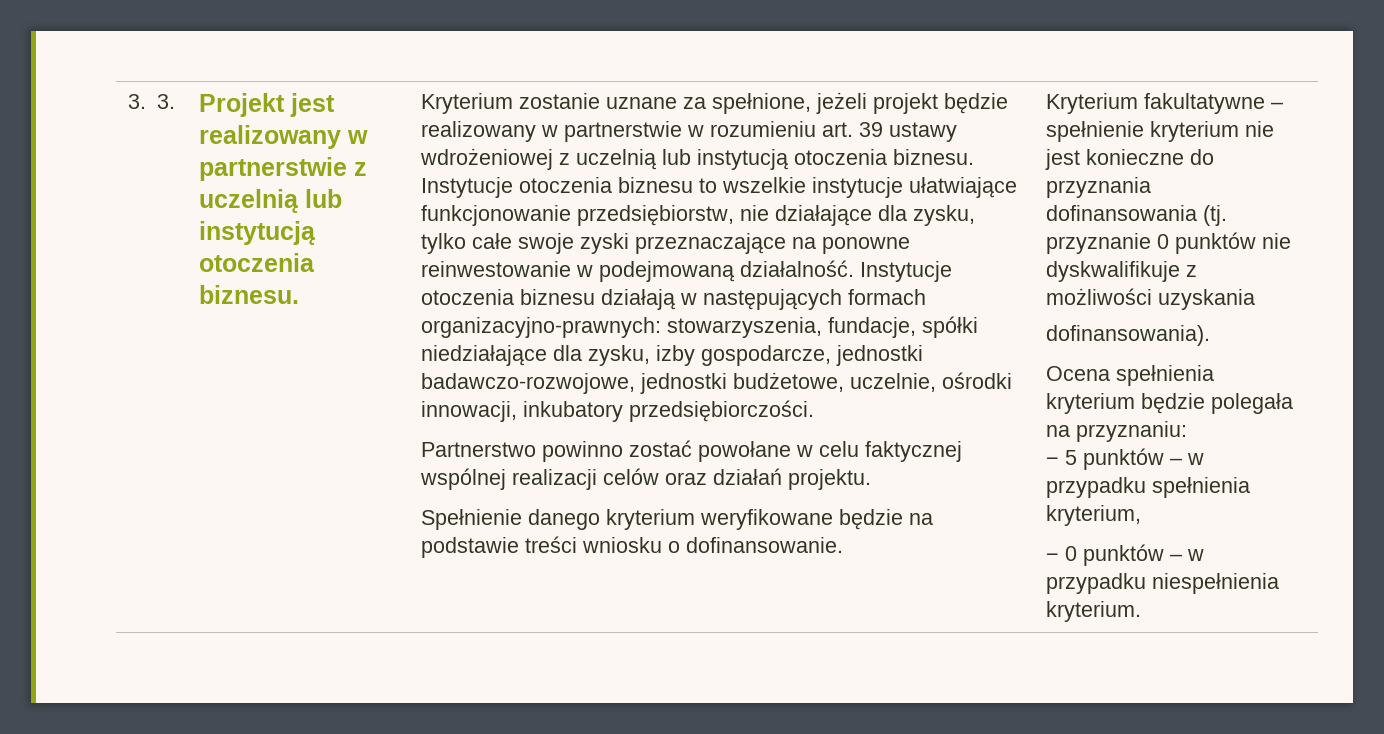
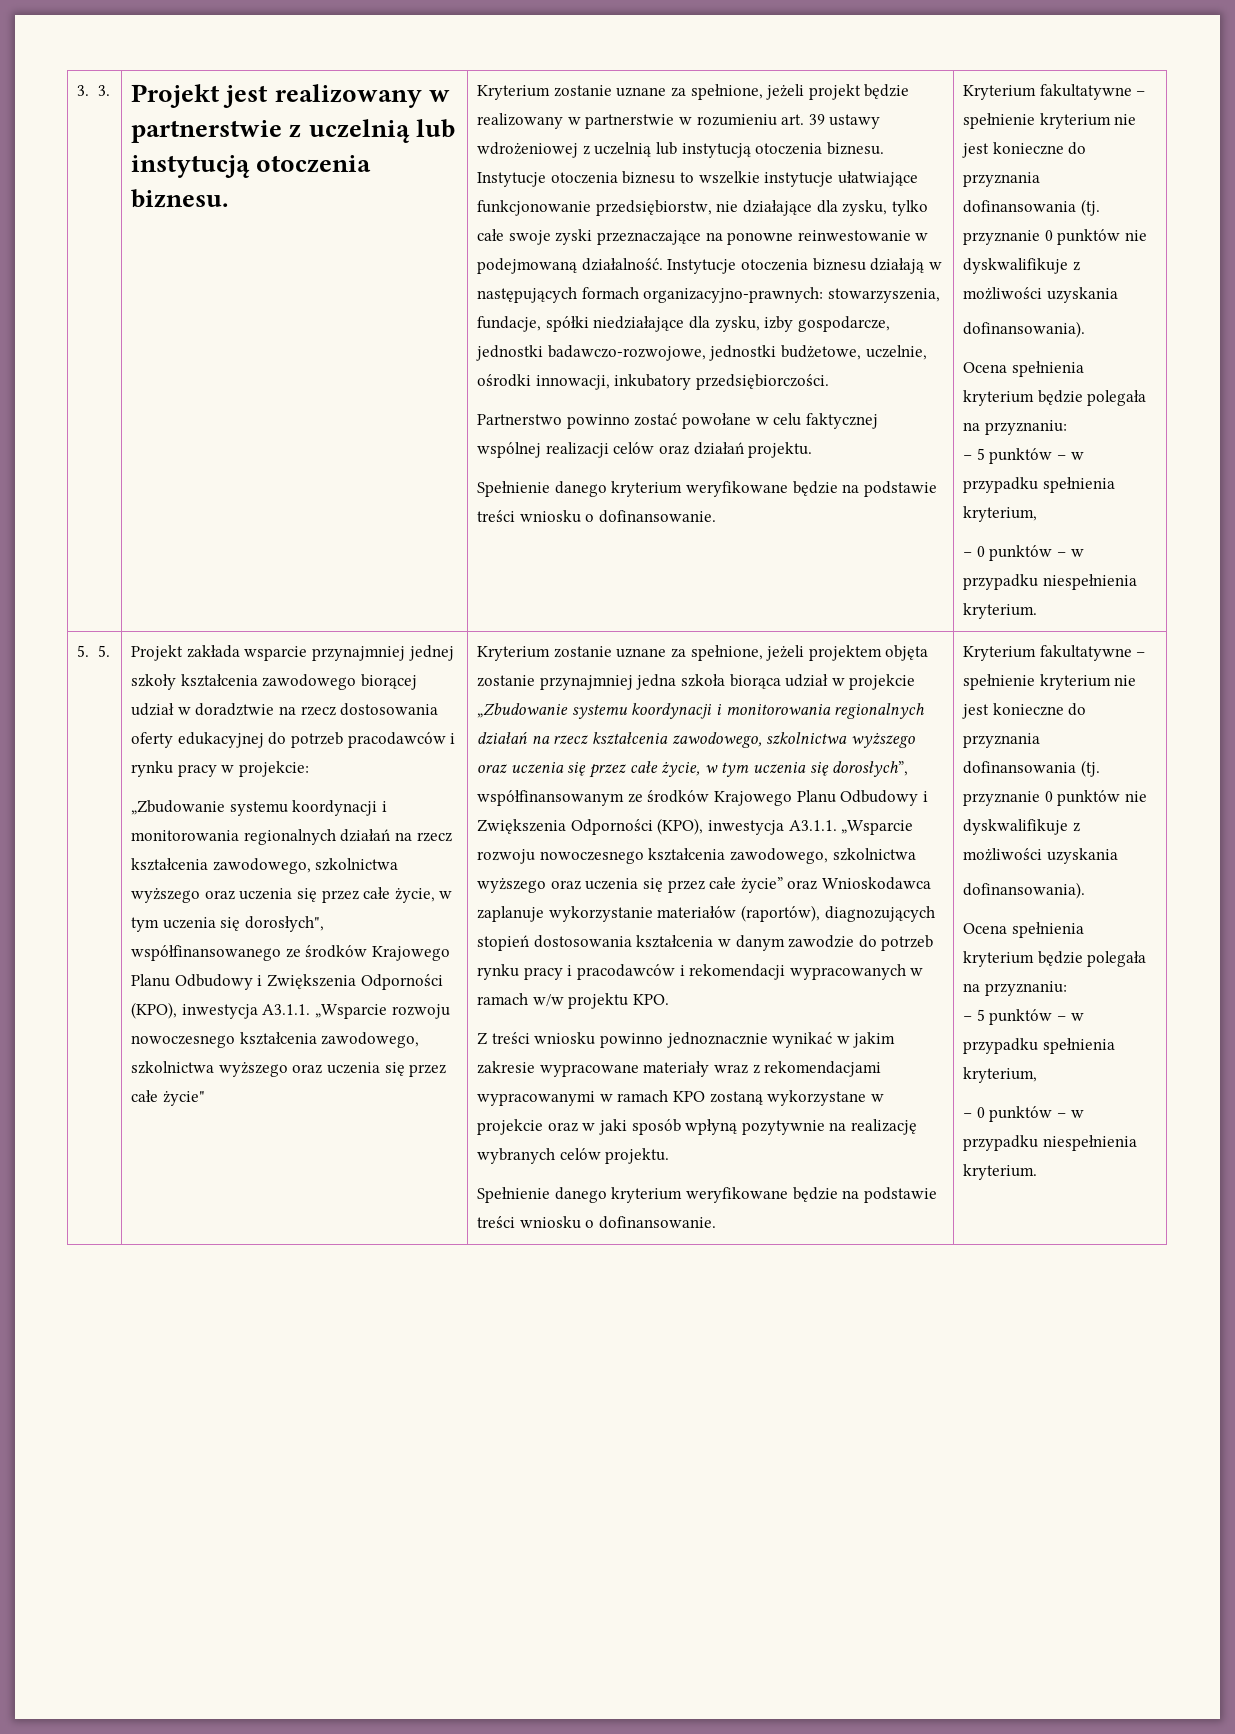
(1141, 611) none -> [77,645,110,657] [131,645,454,661] [131,674,418,690] [131,703,439,716] [131,732,456,748] [131,761,310,777] [131,800,388,816] [131,829,452,845] [131,858,399,874] [131,887,453,903] [131,916,325,932] [131,945,451,961] [131,974,443,990] [131,1002,450,1019] [131,1032,420,1048] [131,1061,447,1077] [131,1090,205,1106] [477,645,929,661] [477,674,916,690] [477,703,925,719] [477,732,915,748] [477,761,909,778] [477,790,928,806] [477,818,914,835] [477,848,916,864] [477,877,931,893] [477,905,935,922] [477,935,934,951] [477,964,924,980] [477,993,670,1009] [477,1032,896,1048] [477,1061,882,1077] [477,1090,884,1106] [477,1119,917,1135] [477,1148,670,1164] [477,1187,937,1203] [477,1216,717,1229] [963,645,1146,661] [963,674,1137,690] [962,703,1087,719] [963,733,1041,748] [963,760,1100,777] [963,790,1148,806] [963,819,1080,835] [963,848,1118,864] [963,882,1086,899] [963,922,1084,938] [963,951,1147,967] [963,981,1067,996] [963,1009,1084,1025] [963,1038,1115,1054] [963,1067,1038,1083] [963,1106,1084,1122] [963,1135,1137,1151] [963,1164,1038,1180] // 5. 5. | Projekt zakłada wsparcie przynajmniej jednej szkoły kształcenia zawodowego biorącej udział w doradztwie na rzecz dostosowania oferty edukacyjnej do potrzeb pracodawców i rynku pracy w projekcie: // „Zbudowanie systemu koordynacji i monitorowania regionalnych działań na rzecz kształcenia zawodowego, szkolnictwa wyższego oraz uczenia się przez całe życie, w tym uczenia się dorosłych", współfinansowanego ze środków Krajowego Planu Odbudowy i Zwiększenia Odporności (KPO), inwestycja A3.1.1. „Wsparcie rozwoju nowoczesnego kształcenia zawodowego, szkolnictwa wyższego oraz uczenia się przez całe życie" | Kryterium zostanie uznane za spełnione, jeżeli projektem objęta zostanie przynajmniej jedna szkoła biorąca udział w projekcie „Zbudowanie systemu koordynacji i monitorowania regionalnych działań na rzecz kształcenia zawodowego, szkolnictwa wyższego oraz uczenia się przez całe życie, w tym uczenia się dorosłych”, współfinansowanym ze środków Krajowego Planu Odbudowy i Zwiększenia Odporności (KPO), inwestycja A3.1.1. „Wsparcie rozwoju nowoczesnego kształcenia zawodowego, szkolnictwa wyższego oraz uczenia się przez całe życie” oraz Wnioskodawca zaplanuje wykorzystanie materiałów (raportów), diagnozujących stopień dostosowania kształcenia w danym zawodzie do potrzeb rynku pracy i pracodawców i rekomendacji wypracowanych w ramach w/w projektu KPO. // Z treści wniosku powinno jednoznacznie wynikać w jakim zakresie wypracowane materiały wraz z rekomendacjami wypracowanymi w ramach KPO zostaną wykorzystane w projekcie oraz w jaki sposób wpłyną pozytywnie na realizację wybranych celów projektu. // Spełnienie danego kryterium weryfikowane będzie na podstawie treści wniosku o dofinansowanie. | Kryterium fakultatywne – spełnienie kryterium nie jest konieczne do przyznania dofinansowania (tj. przyznanie 0 punktów nie dyskwalifikuje z możliwości uzyskania // dofinansowania). // Ocena spełnienia kryterium będzie polegała na przyznaniu: // − 5 punktów – w przypadku spełnienia kryterium, // − 0 punktów – w przypadku niespełnienia kryterium.

